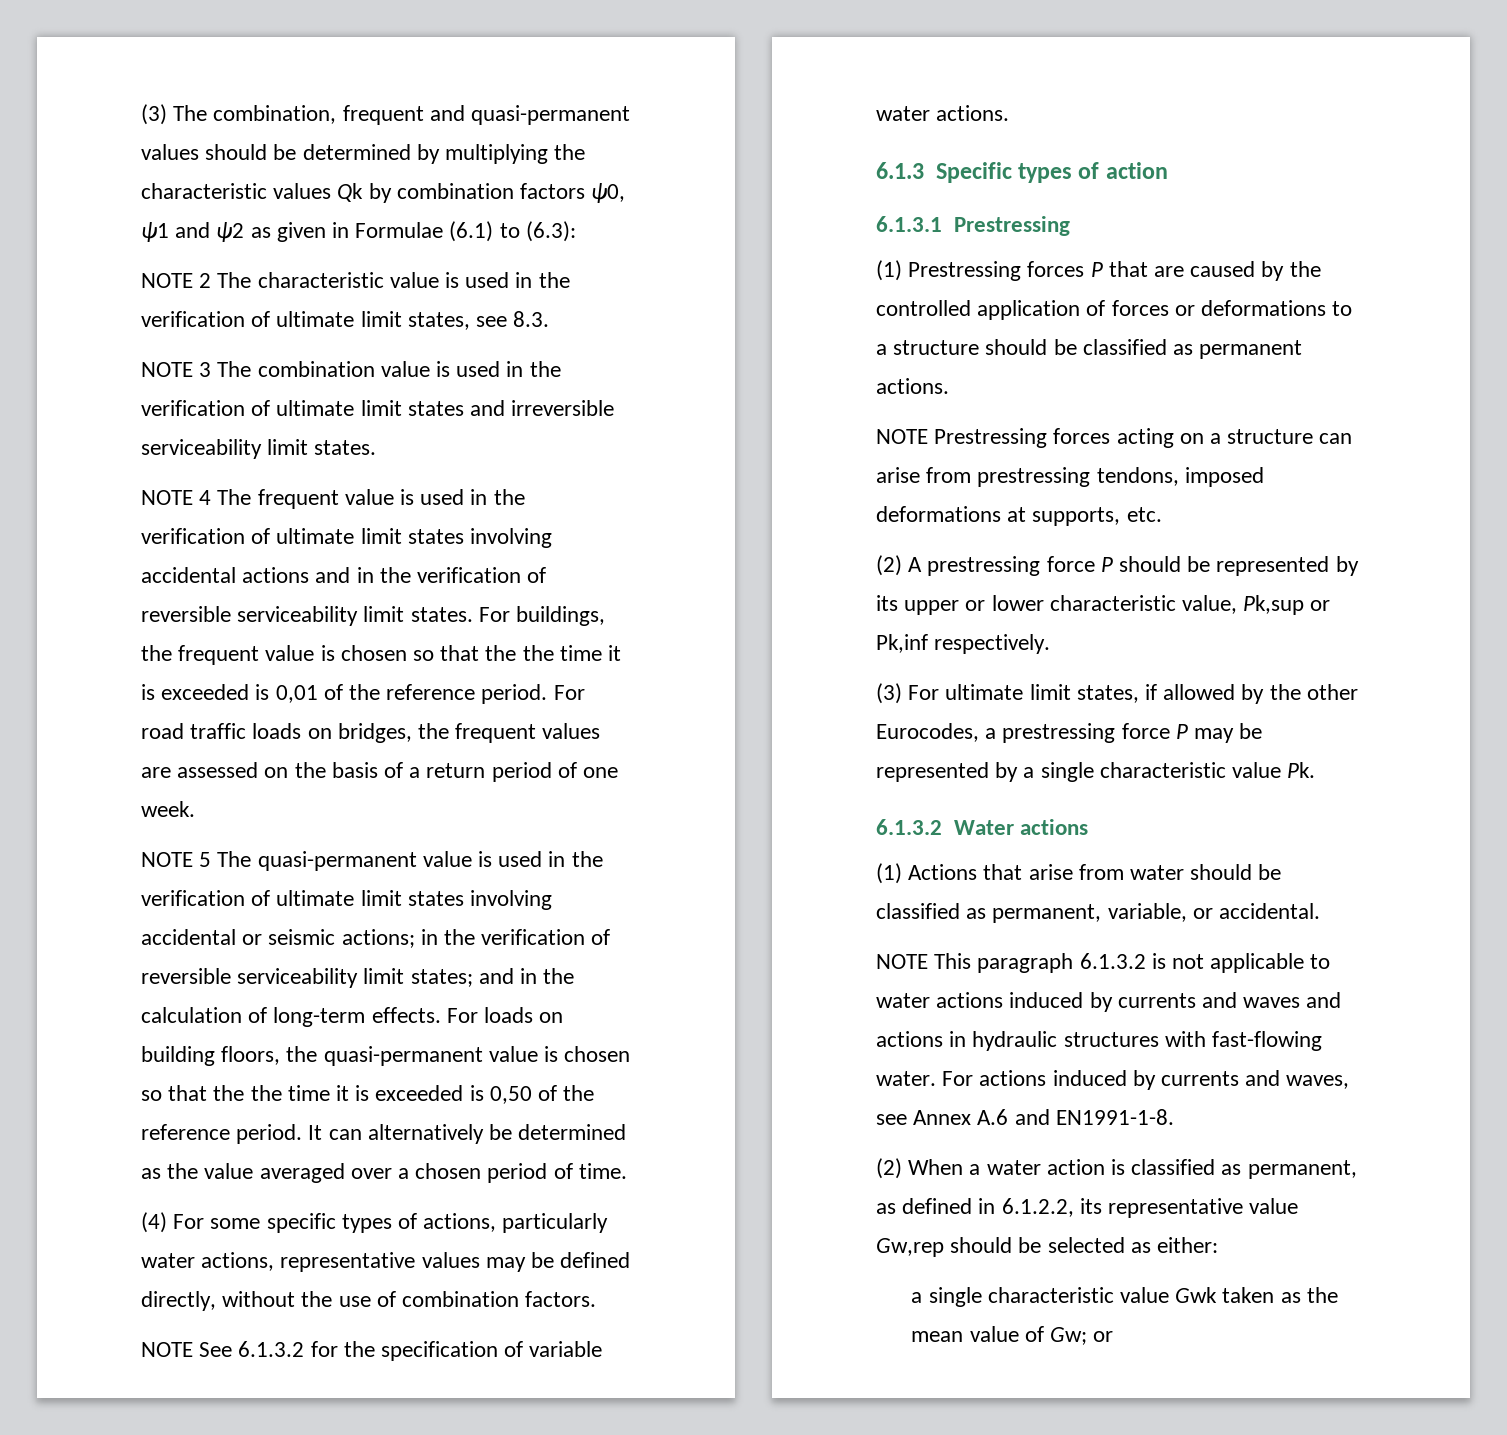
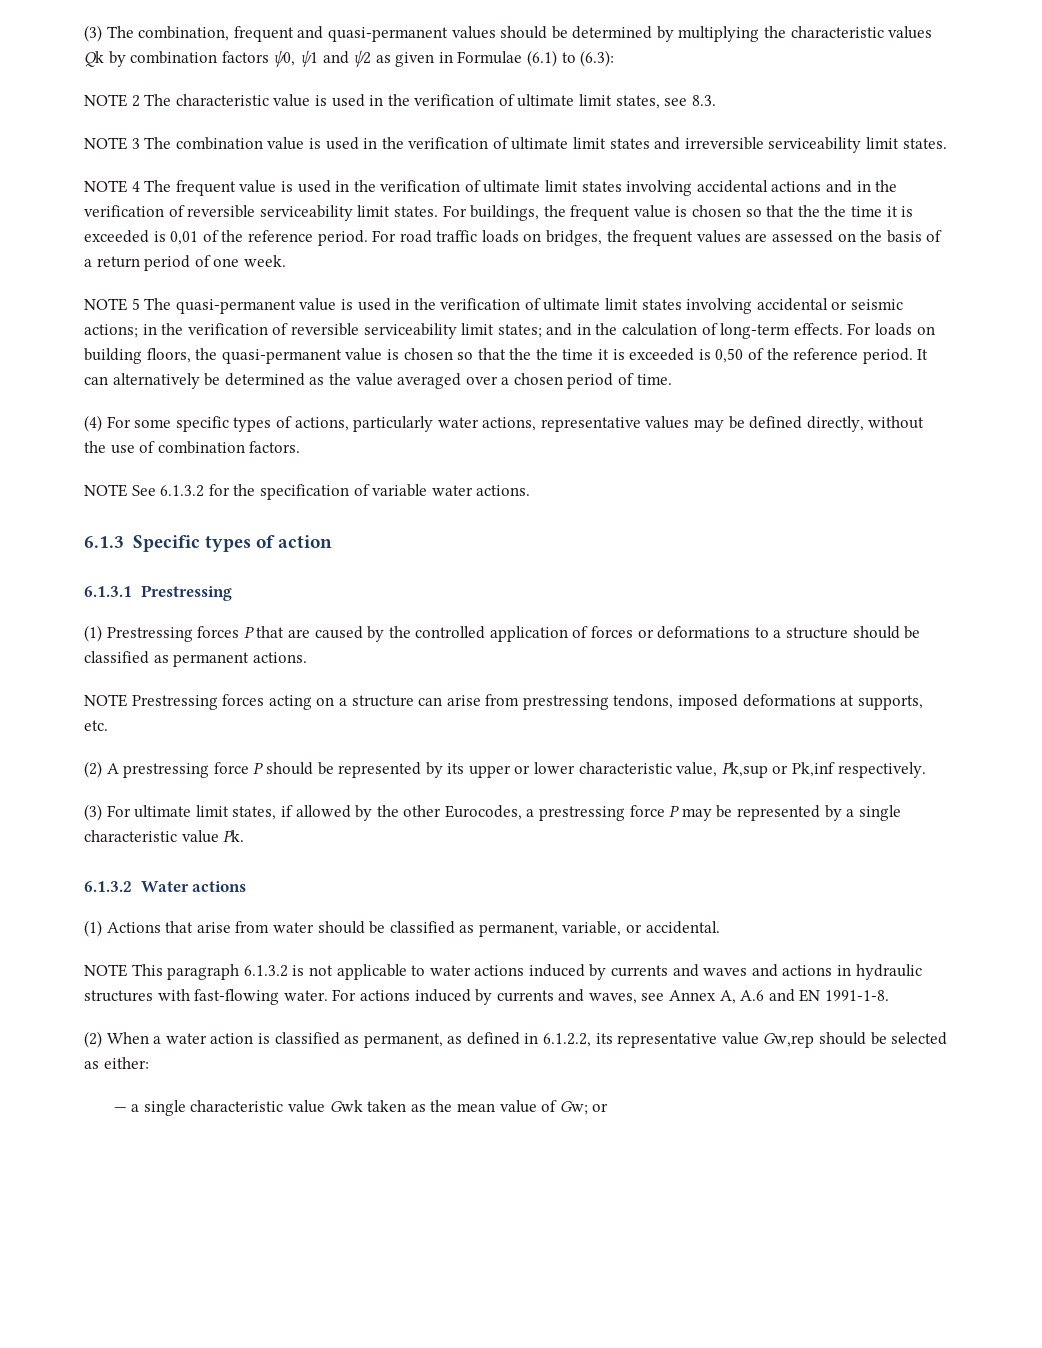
(972, 1117) none -> [719,990,736,1004] A,
[1055,1109,1174,1125] EN1991-1-8. -> [799,989,890,1002] EN 1991-1-8.
(1219, 1245) none -> [113,1107,127,1112] —

